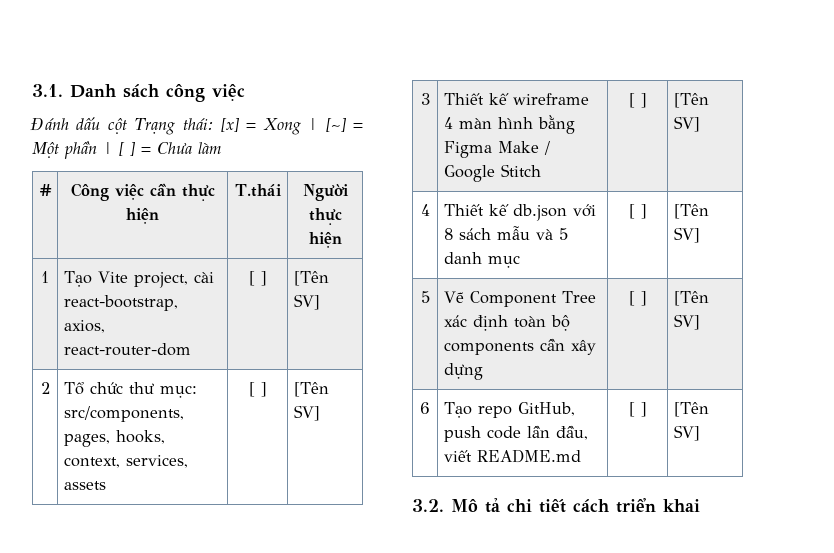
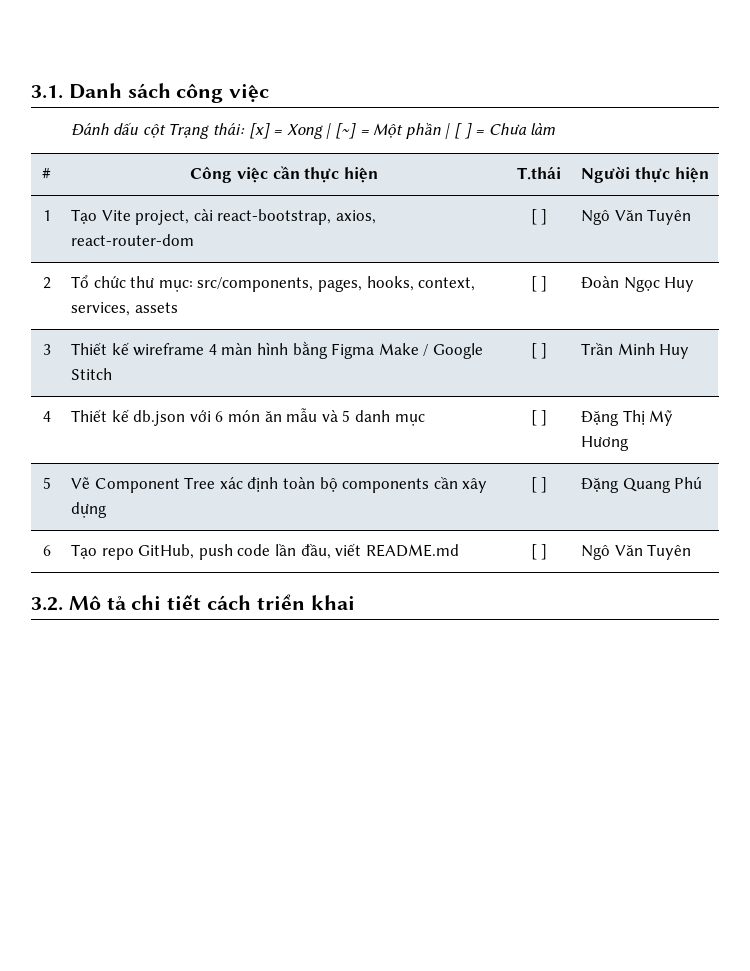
[293,271,329,286] [293,294,320,310] [Tên SV] -> [581,209,692,225] Ngô Văn Tuyên
[293,382,329,397] [293,405,320,421] [Tên SV] -> [581,276,695,292] Đoàn Ngọc Huy
[673,93,709,108] [673,116,700,132] [Tên SV] -> [581,342,690,359] Trần Minh Huy
[443,228,491,240] 8 sách -> [215,410,282,422] 6 món ăn
[673,204,709,219] [673,227,700,243] [Tên SV] -> [581,410,674,426] [581,436,630,451] Đặng Thị Mỹ Hương
[673,291,709,306] [673,314,700,330] [Tên SV] -> [581,476,703,493] Đặng Quang Phú
[673,402,709,417] [673,425,700,441] [Tên SV] -> [581,544,692,560] Ngô Văn Tuyên

